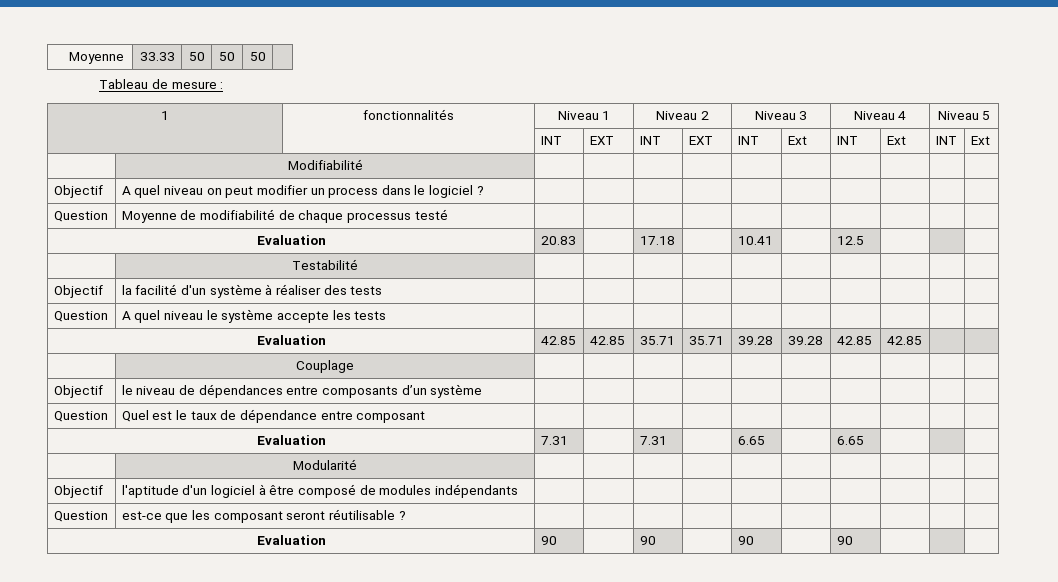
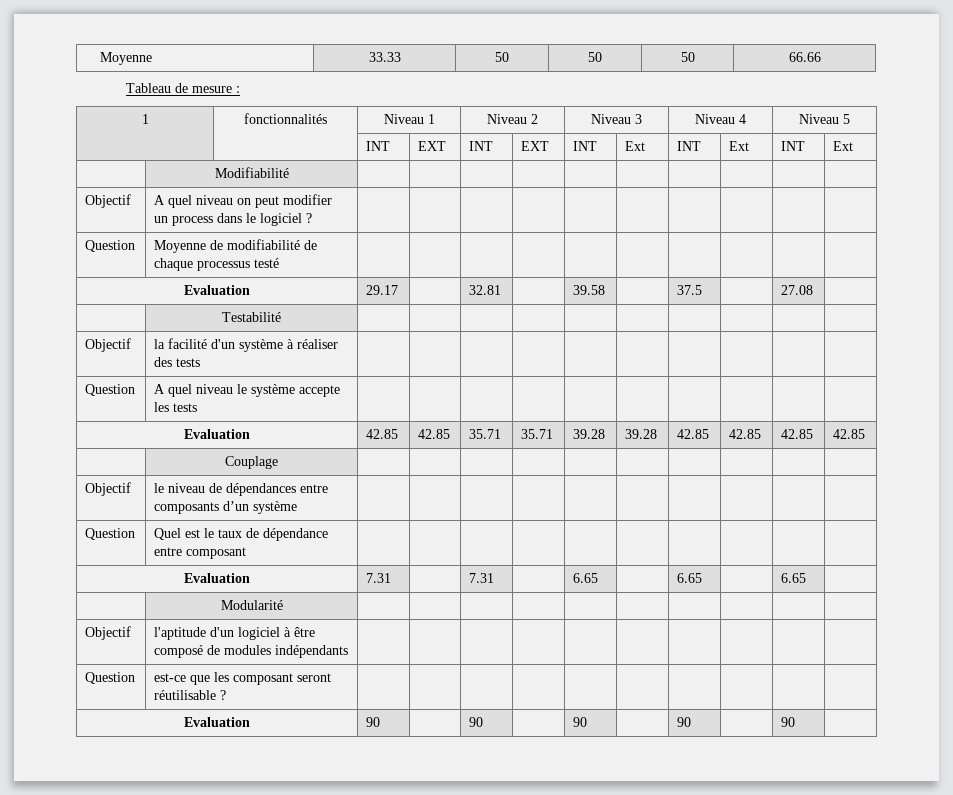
(266, 56) none -> [788,52,821,62] 66.66
[540,236,576,245] [639,236,675,245] [737,236,773,245] [836,236,864,245] 20.83 | | 17.18 | | 10.41 | | 12.5 | | -> [366,285,399,295] [469,285,502,295] [573,285,606,295] [677,285,703,295] [781,285,814,295] 29.17 | | 32.81 | | 39.58 | | 37.5 | | 27.08
(922, 340) | -> [781,429,814,439] [833,429,866,439] 42.85 | 42.85
(864, 440) none -> [781,573,807,583] 6.65
(853, 540) none -> [781,717,796,727] 90

